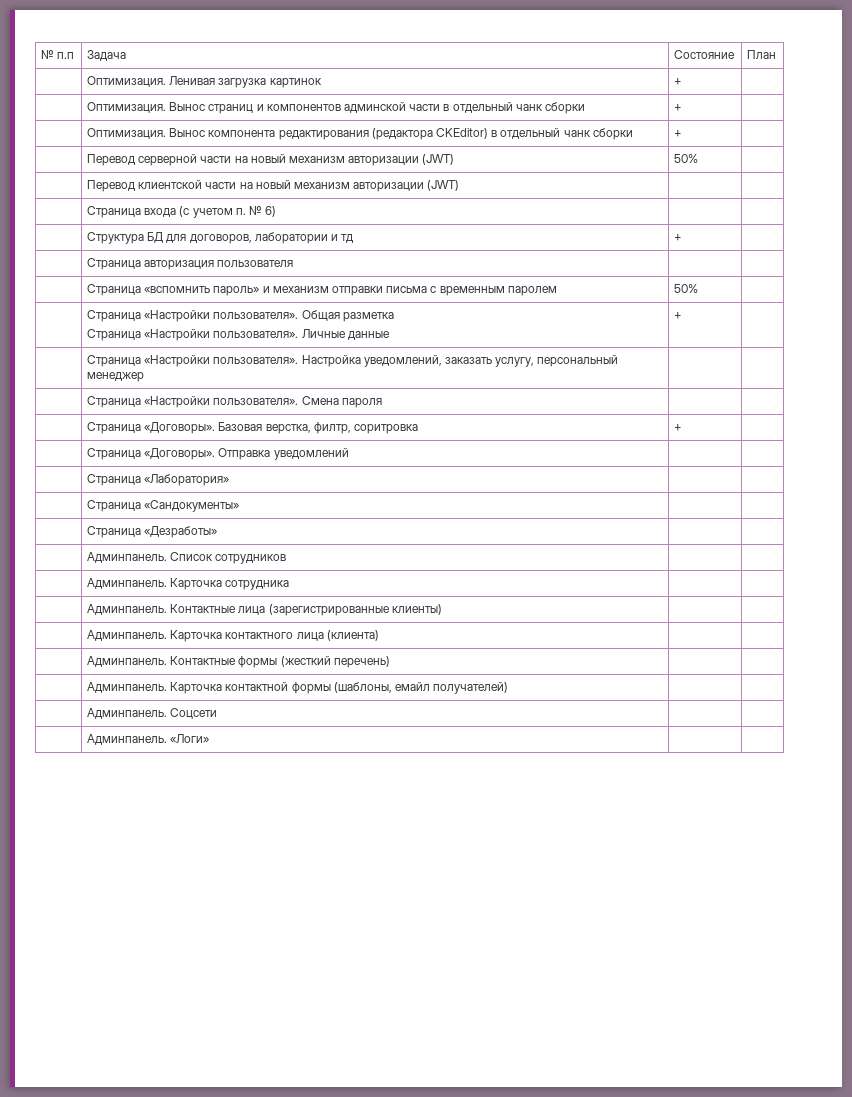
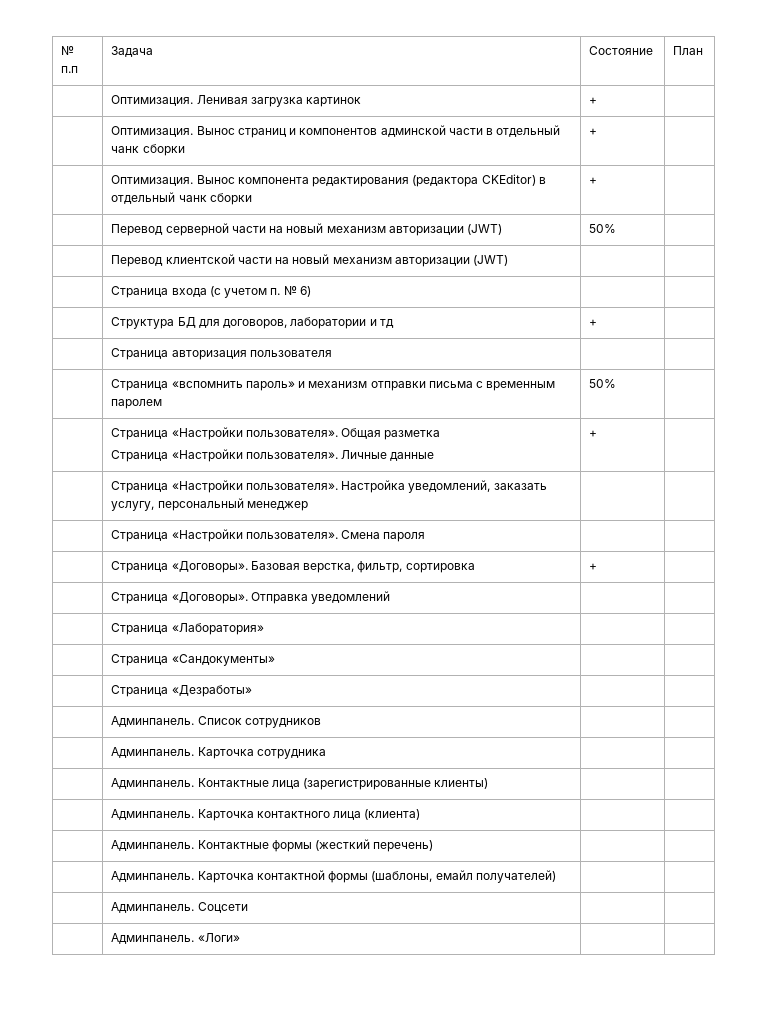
[313,422,418,434] филтр, соритровка -> [357,561,475,573] фильтр, сортировка

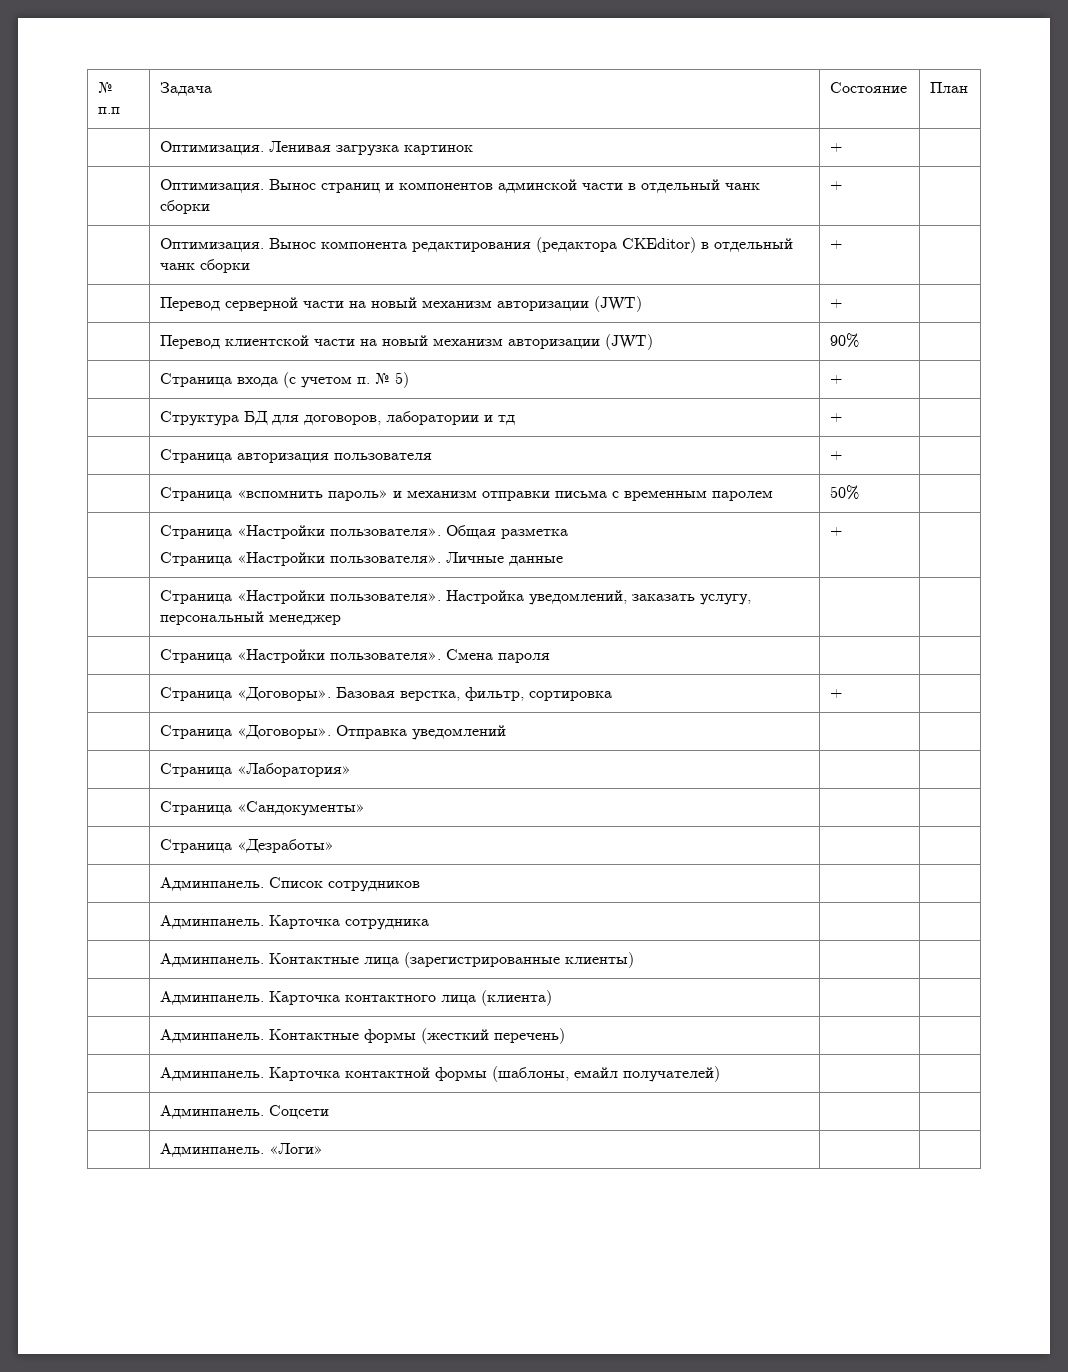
[589,224,617,233] 50% -> [829,299,842,308] +
(509, 260) none -> [829,333,859,348] 90%
[299,286,311,297] 6) | -> [394,372,409,388] [829,375,842,384] 5) | +
(332, 353) none -> [829,451,842,460] +

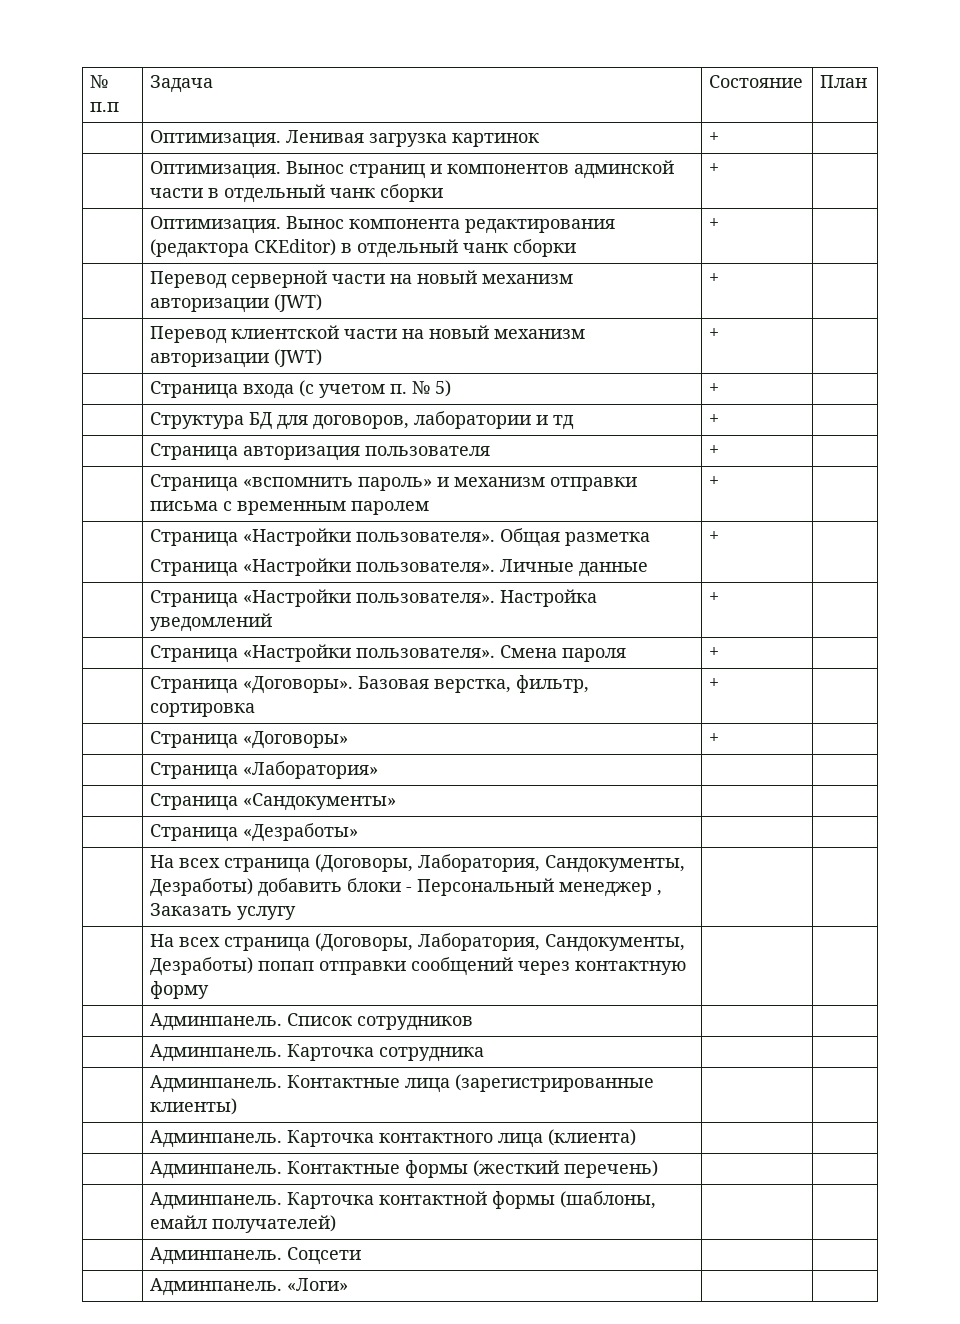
[829,333,859,348] 90% -> [709,328,720,339] +
[829,485,859,500] 50% -> [709,476,720,487] +
[528,590,751,605] [159,611,341,625] уведомлений, заказать услугу, персональный менеджер | -> [150,613,273,632] [709,592,720,603] уведомлений | +
(550, 658) none -> [709,647,720,658] +
[236,725,506,740] «Договоры». Отправка уведомлений | -> [243,731,349,749] [709,733,720,744] «Договоры» | +
(334, 846) none -> [150,854,686,873] [150,878,663,897] [150,903,297,920] [150,933,686,952] [150,957,687,976] [150,981,210,999] // | На всех страница (Договоры, Лаборатория, Сандокументы, Дезработы) добавить блоки - Персональный менеджер , Заказать услугу | | // | На всех страница (Договоры, Лаборатория, Сандокументы, Дезработы) попап отправки сообщений через контактную форму | |

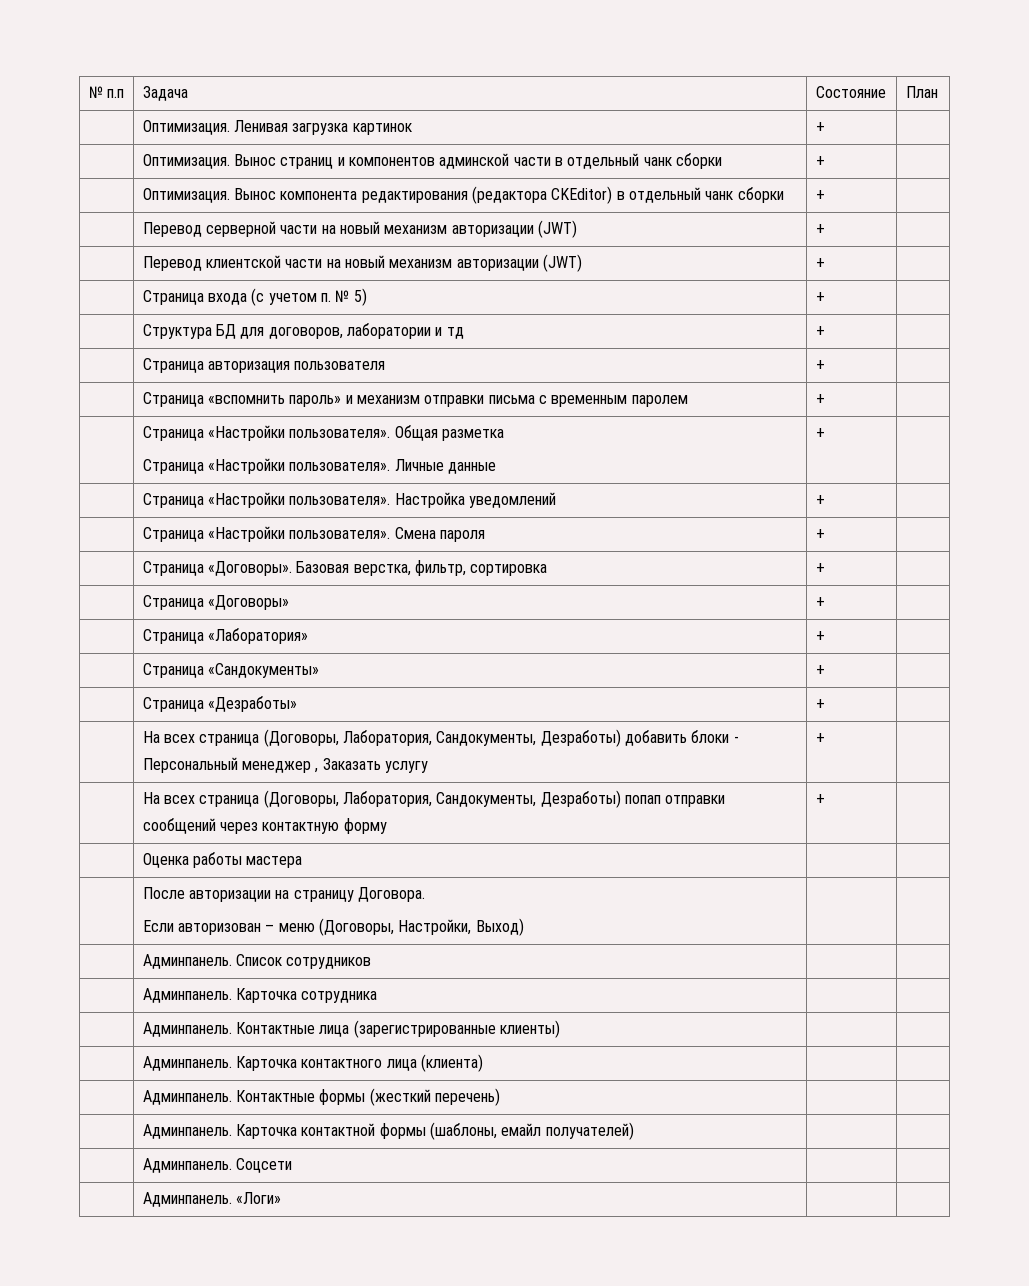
(379, 770) none -> [815,631,825,641] +
(397, 802) none -> [815,665,825,675] +
(359, 832) none -> [815,699,825,709] +
(297, 913) none -> [815,733,825,743] +
(210, 990) none -> [815,794,825,804] [142,852,303,868] [142,887,425,902] [142,918,524,936] | + | // | Оценка работы мастера | | // | После авторизации на страницу Договора. // Если авторизован – меню (Договоры, Настройки, Выход)

